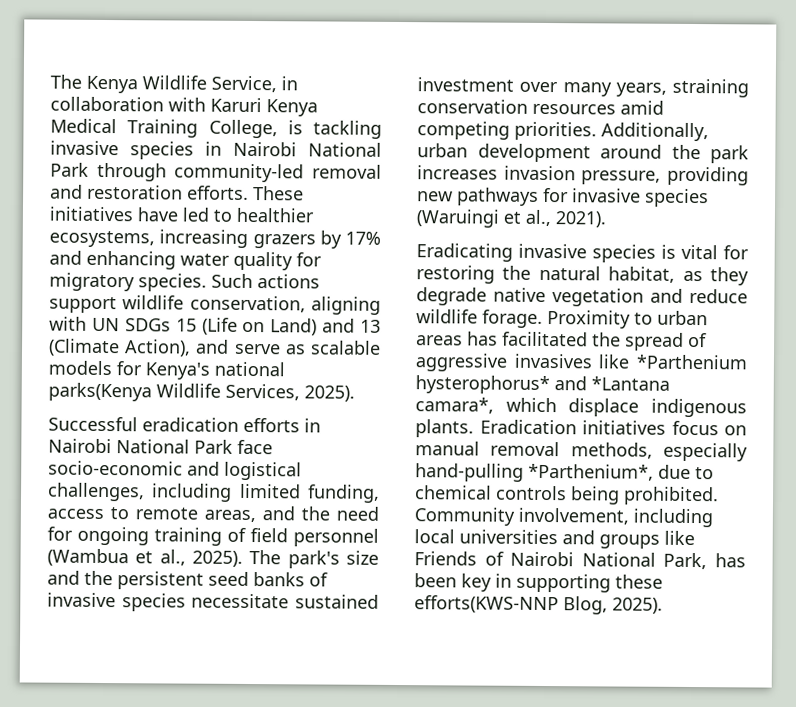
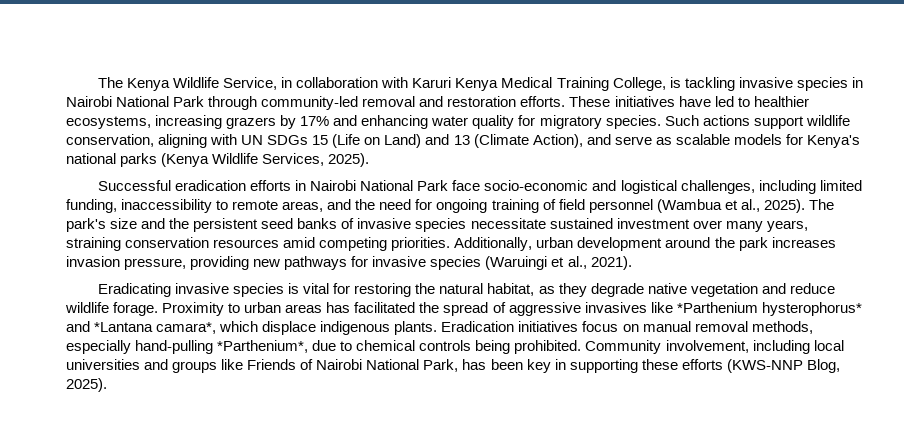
[48,382,152,402] parks(Kenya -> [120,153,210,167] parks (Kenya
[47,508,104,520] access -> [121,199,213,213] inaccessibility
[414,595,559,614] efforts(KWS-NNP -> [681,359,803,373] efforts (KWS-NNP

